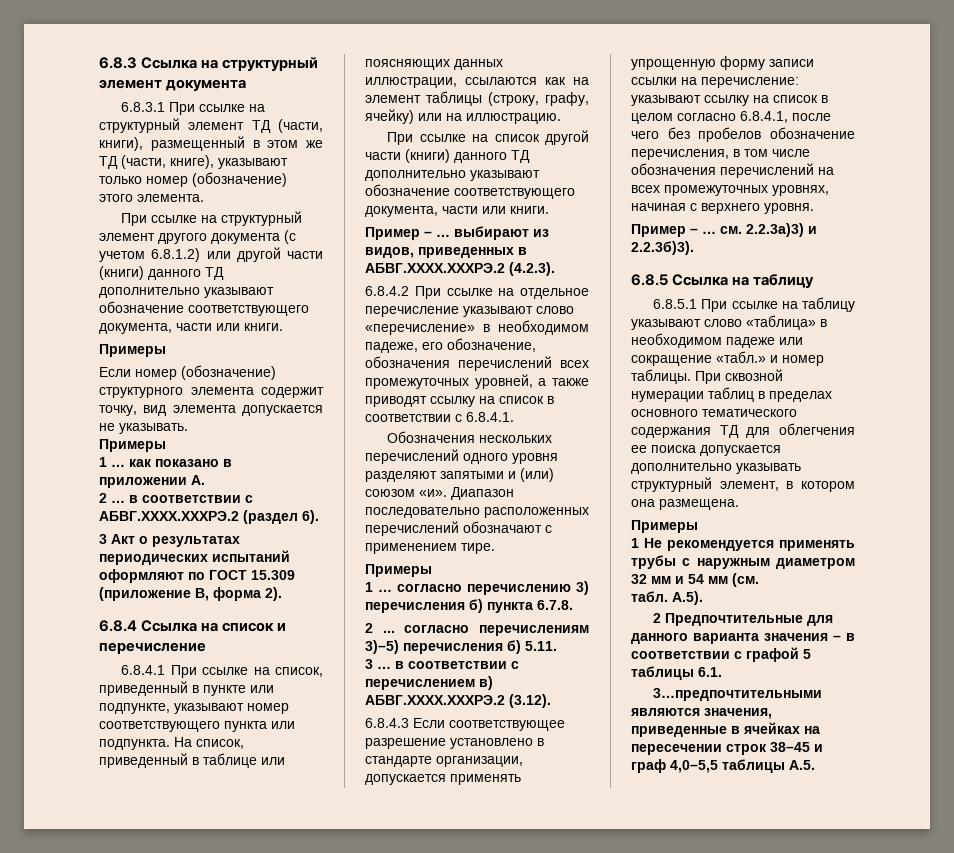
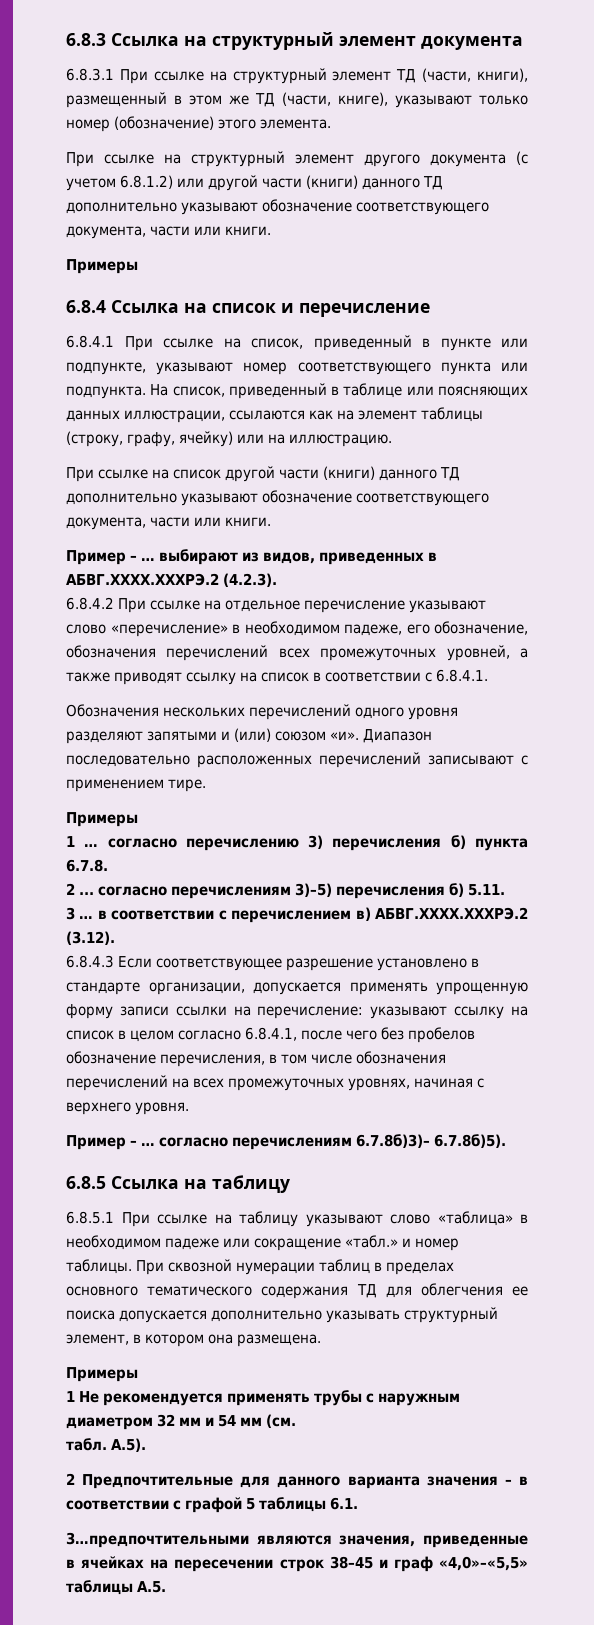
[99,365,276,380] [99,387,324,398] [99,405,323,416] [99,423,188,434] [99,439,166,452] [99,457,232,467] [99,475,205,488] [99,493,253,503] [99,510,319,524] [99,534,240,547] [99,550,290,565] [99,569,295,583] [99,587,282,601] // Если номер (обозначение) структурного элемента содержит точку, вид элемента допускается не указывать. // Примеры // 1 … как показано в приложении А. // 2 … в соответствии с АБВГ.ХХХХ.ХХХРЭ.2 (раздел 6). // 3 Акт о результатах периодических испытаний оформляют по ГОСТ 15.309 (приложение В, форма 2). -> (138, 266) none
[463,521,542,533] обозначают -> [428,755,514,765] записывают
[720,223,817,237] [631,241,694,255] см. 2.2.3а)3) и 2.2.3б)3). -> [159,1134,507,1150] согласно перечислениям 6.7.8б)3)– 6.7.8б)5).
[670,760,718,773] 4,0–5,5 -> [439,1556,528,1571] «4,0»–«5,5»

